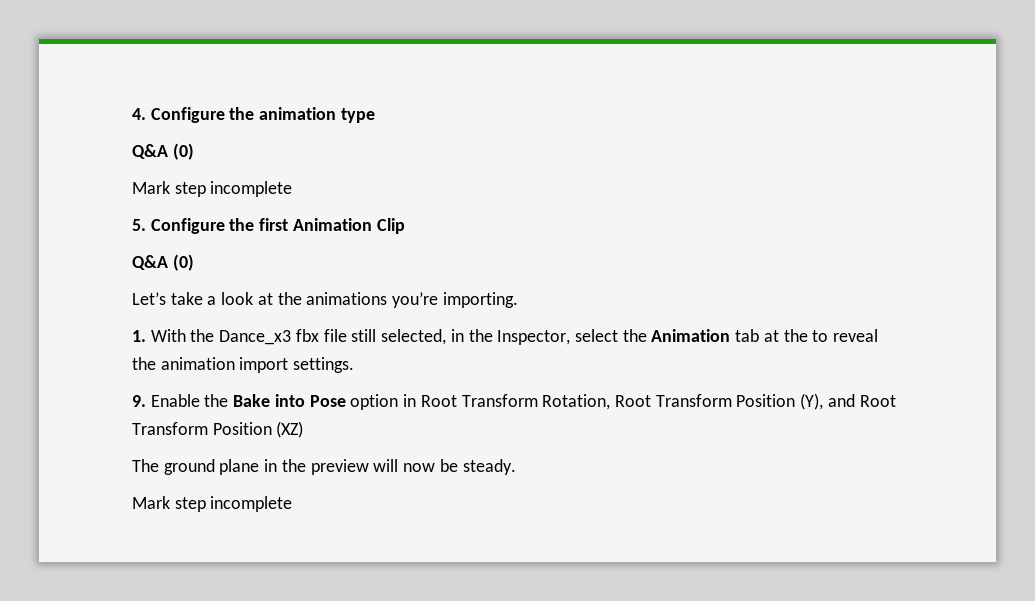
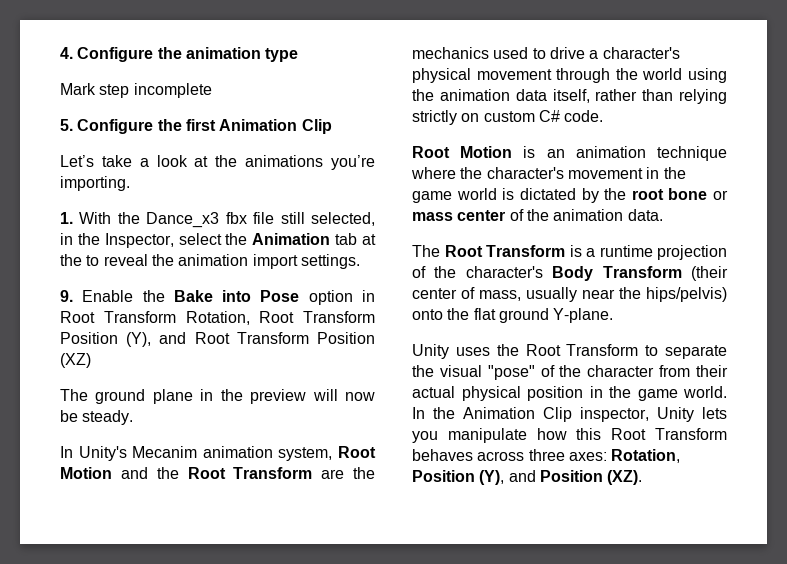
[132,143,194,160] // Q&A (0) -> (299, 55) none
[132,254,194,271] // Q&A (0) -> (332, 126) none
[132,496,293,512] Mark step incomplete -> [60,446,376,461] [60,467,375,479] [412,47,680,59] [412,68,727,83] [412,89,727,104] [412,110,604,125] [412,146,727,161] [411,167,686,179] [412,188,728,203] [412,209,663,221] [412,245,727,260] [412,266,728,281] [412,287,727,302] [412,308,614,323] [412,344,727,359] [412,365,728,380] [412,386,727,401] [412,407,727,422] [412,428,727,443] [412,449,681,463] [412,470,643,485] In Unity's Mecanim animation system, Root Motion and the Root Transform are the mechanics used to drive a character's physical movement through the world using the animation data itself, rather than relying strictly on custom C# code. // Root Motion is an animation technique where the character's movement in the game world is dictated by the root bone or mass center of the animation data. // The Root Transform is a runtime projection of the character's Body Transform (their center of mass, usually near the hips/pelvis) onto the flat ground Y-plane. // Unity uses the Root Transform to separate the visual "pose" of the character from their actual physical position in the game world. In the Animation Clip inspector, Unity lets you manipulate how this Root Transform behaves across three axes: Rotation, Position (Y), and Position (XZ).

